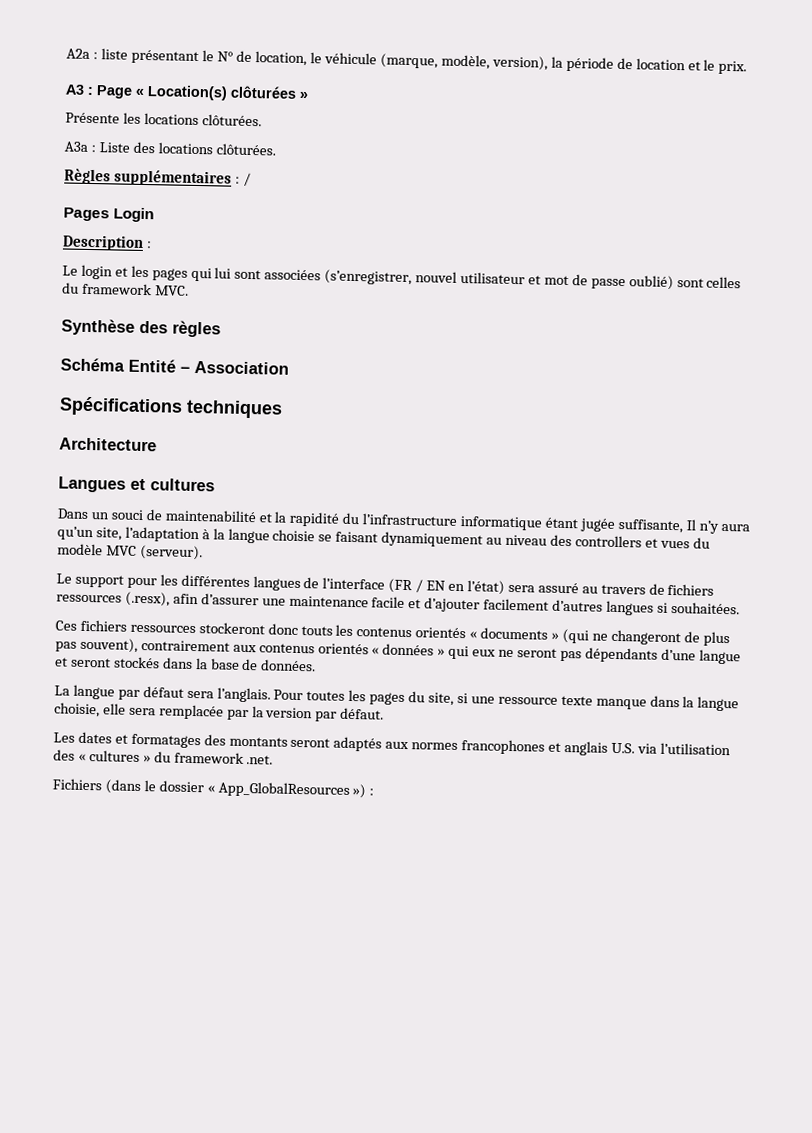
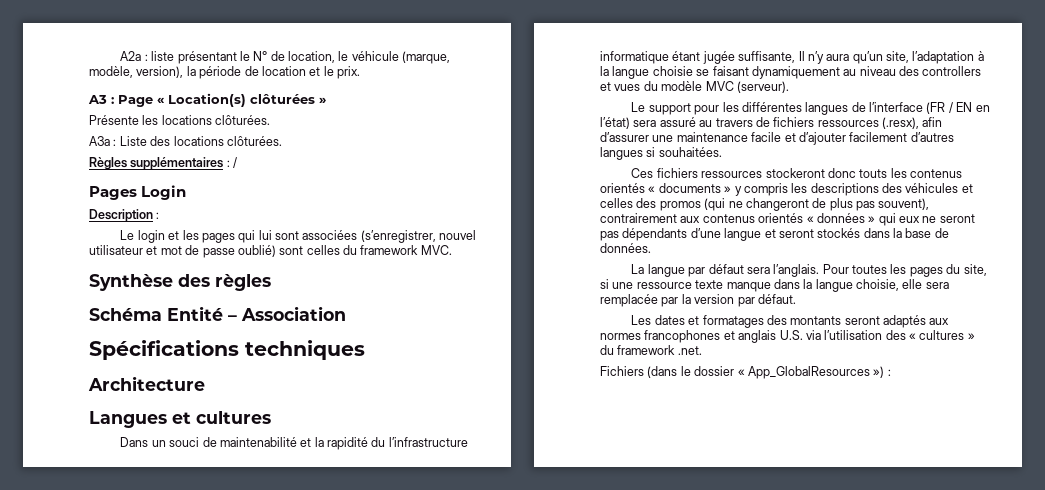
(560, 636) none -> [734,183,973,196] [600,198,701,211] y compris les descriptions des véhicules et celles des promos

